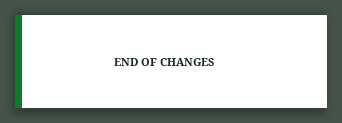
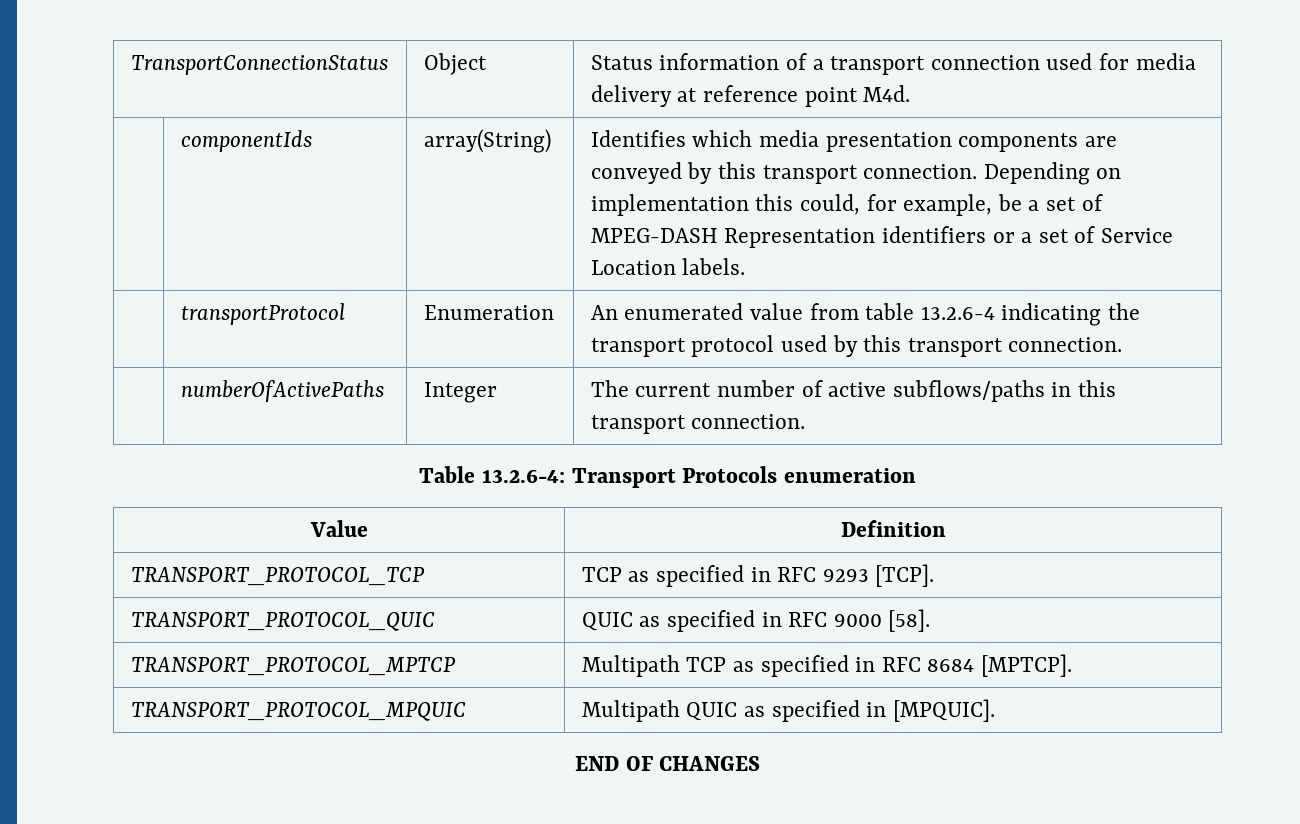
(114, 62) none -> [130,55,388,75] [423,53,487,75] [590,53,1196,75] [590,85,911,107] [180,130,312,152] [423,129,551,153] [590,130,1117,152] [590,162,1122,185] [590,194,1103,216] [590,226,1174,248] [590,258,746,275] [180,303,345,325] [423,305,554,320] [590,303,1141,326] [590,335,1123,357] [180,380,384,402] [423,382,497,403] [590,380,1117,402] [590,414,806,434] [419,466,916,488] [309,520,368,537] [840,520,946,537] [130,567,425,586] [581,564,935,587] [130,612,435,631] [581,609,931,632] [130,657,456,676] [581,654,1073,677] [130,702,466,721] [581,699,995,722] TransportConnectionStatus | Object | Status information of a transport connection used for media delivery at reference point M4d. // | componentIds | array(String) | Identifies which media presentation components are conveyed by this transport connection. Depending on implementation this could, for example, be a set of MPEG-DASH Representation identifiers or a set of Service Location labels. // | transportProtocol | Enumeration | An enumerated value from table 13.2.6-4 indicating the transport protocol used by this transport connection. // | numberOfActivePaths | Integer | The current number of active subflows/paths in this transport connection. // Table 13.2.6-4: Transport Protocols enumeration // Value | Definition // TRANSPORT_PROTOCOL_TCP | TCP as specified in RFC 9293 [TCP]. // TRANSPORT_PROTOCOL_QUIC | QUIC as specified in RFC 9000 [58]. // TRANSPORT_PROTOCOL_MPTCP | Multipath TCP as specified in RFC 8684 [MPTCP]. // TRANSPORT_PROTOCOL_MPQUIC | Multipath QUIC as specified in [MPQUIC]. //

